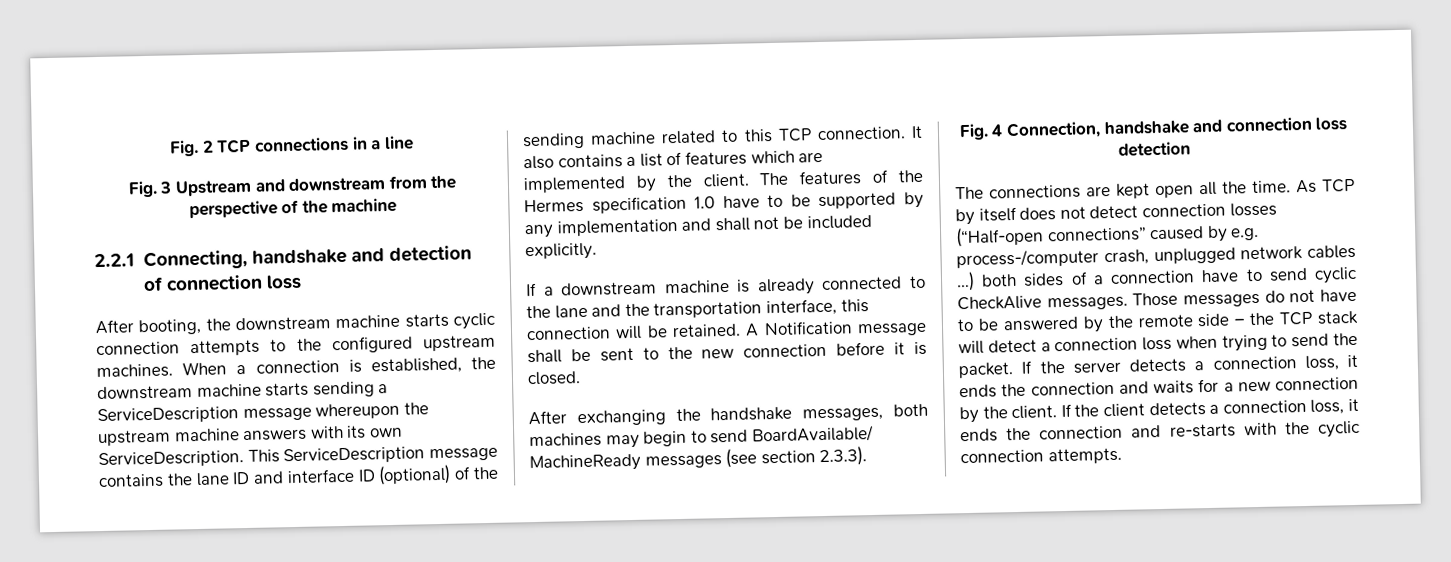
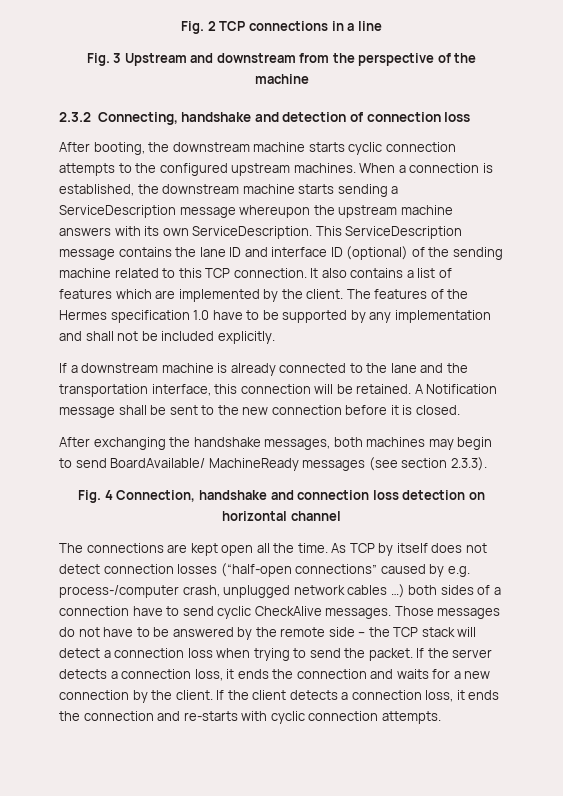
[94,253,135,268] 2.2.1 -> [59,112,91,122] 2.3.2
(1191, 149) none -> [468,492,485,500] [222,511,341,521] on horizontal channel
[955,226,1044,248] (“Half-open -> [220,563,292,577] (“half-open
[1284,421,1310,435] the -> (268, 716) none

